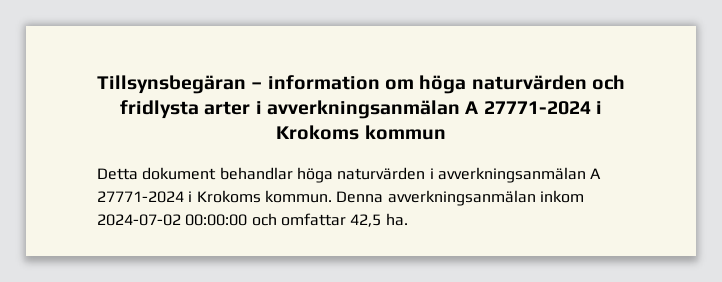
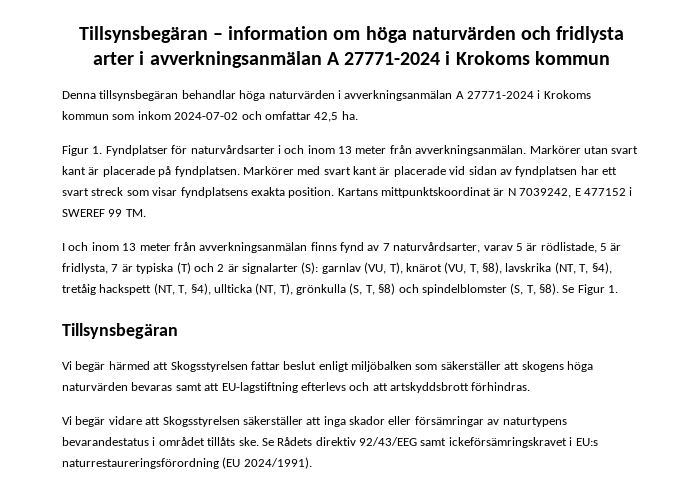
[97,167,217,180] Detta dokument -> [62,90,179,101] Denna tillsynsbegäran
[264,190,536,206] kommun. Denna avverkningsanmälan -> [62,111,135,120] kommun som
[185,214,248,226] 00:00:00 -> (239, 116) none
(408, 219) none -> [62,145,639,156] [62,166,617,177] [62,187,633,198] [62,209,146,217] [62,242,622,253] [62,262,612,274] [62,283,619,295] [62,323,178,339] [62,361,593,372] [62,382,531,393] [62,416,567,427] [62,437,598,448] [62,457,312,469] // Figur 1. Fyndplatser för naturvårdsarter i och inom 13 meter från avverkningsanmälan. Markörer utan svart kant är placerade på fyndplatsen. Markörer med svart kant är placerade vid sidan av fyndplatsen har ett svart streck som visar fyndplatsens exakta position. Kartans mittpunktskoordinat är N 7039242, E 477152 i SWEREF 99 TM. // I och inom 13 meter från avverkningsanmälan finns fynd av 7 naturvårdsarter, varav 5 är rödlistade, 5 är fridlysta, 7 är typiska (T) och 2 är signalarter (S): garnlav (VU, T), knärot (VU, T, §8), lavskrika (NT, T, §4), tretåig hackspett (NT, T, §4), ullticka (NT, T), grönkulla (S, T, §8) och spindelblomster (S, T, §8). Se Figur 1. // Tillsynsbegäran // Vi begär härmed att Skogsstyrelsen fattar beslut enligt miljöbalken som säkerställer att skogens höga naturvärden bevaras samt att EU-lagstiftning efterlevs och att artskyddsbrott förhindras. // Vi begär vidare att Skogsstyrelsen säkerställer att inga skador eller försämringar av naturtypens bevarandestatus i området tillåts ske. Se Rådets direktiv 92/43/EEG samt ickeförsämringskravet i EU:s naturrestaureringsförordning (EU 2024/1991).

